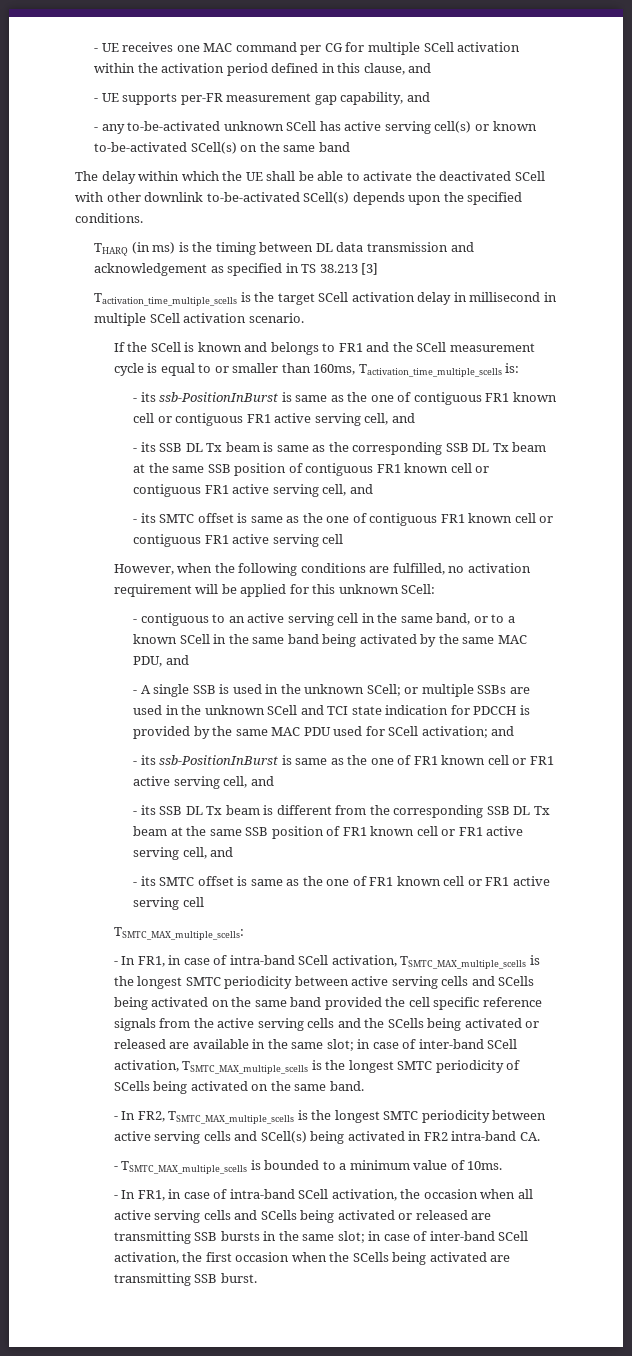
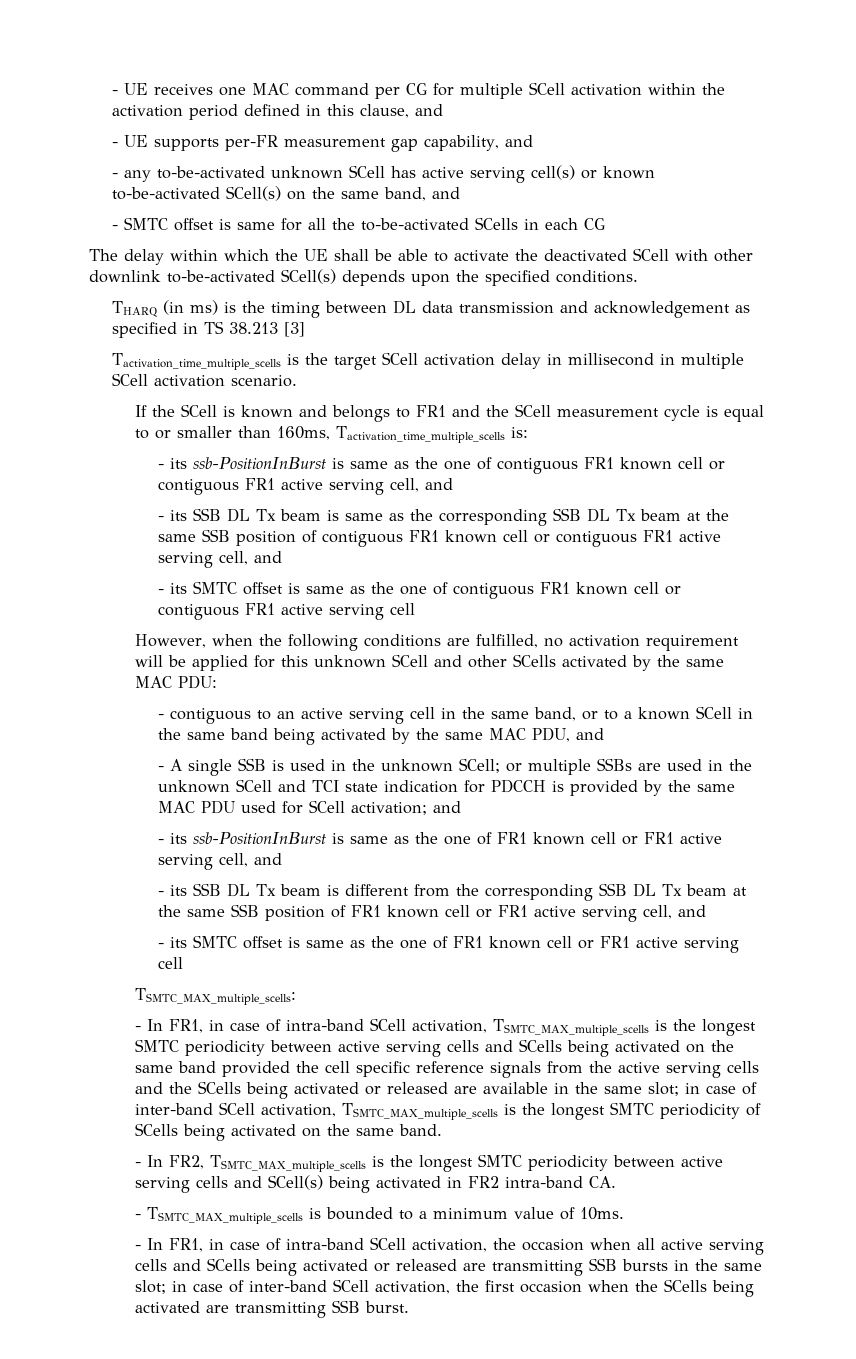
[318,142,350,152] band -> [384,187,461,201] [112,217,606,231] band, and // - SMTC offset is same for all the to-be-activated SCells in each CG
[401,584,436,594] SCell: -> [392,654,725,671] [135,675,218,689] SCell and other SCells activated by the same MAC PDU:

